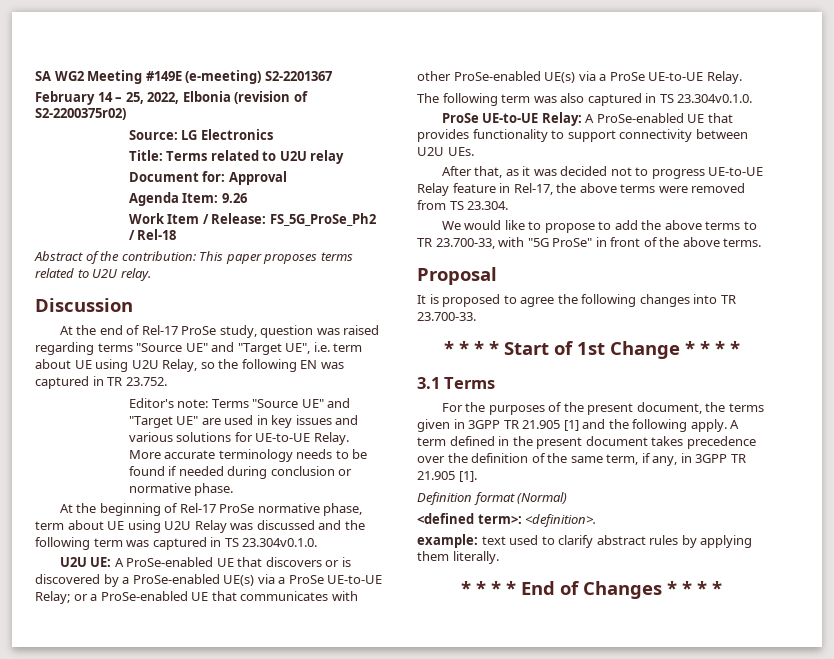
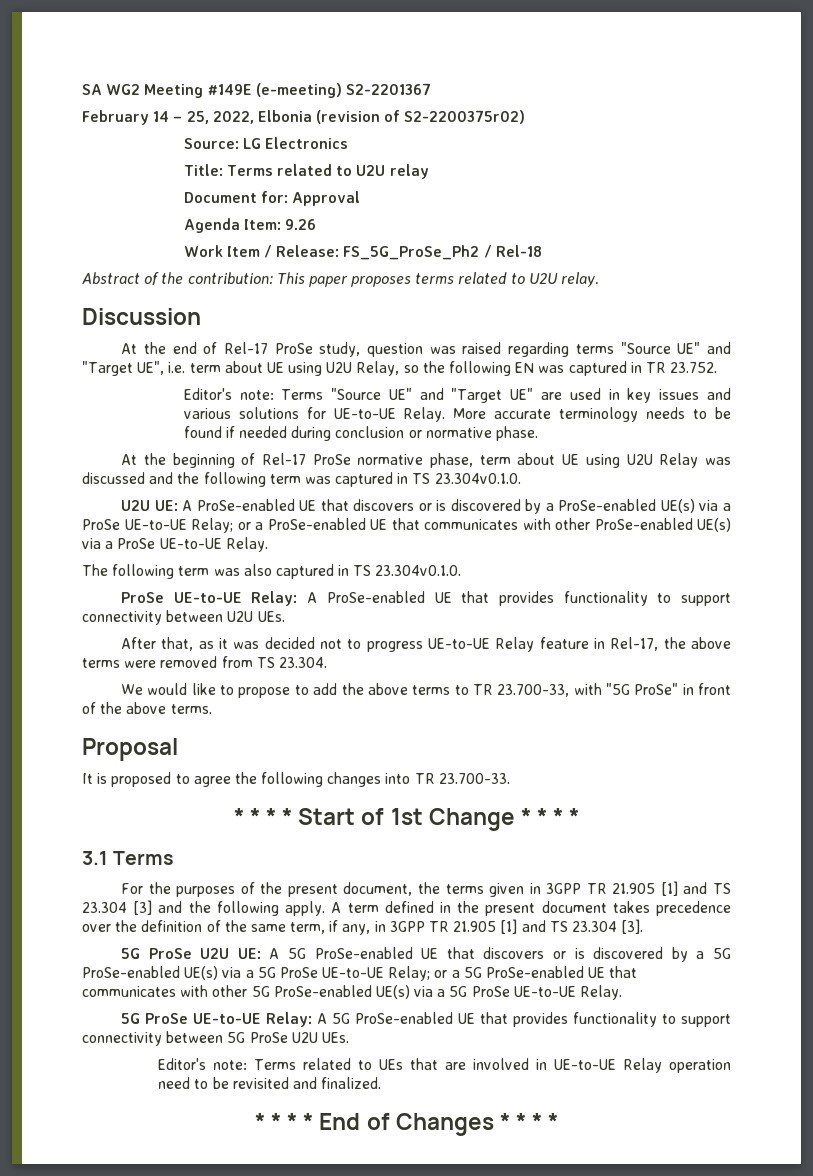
(606, 424) none -> [712,883,731,894] [82,900,183,915] TS 23.304 [3] and
[458,471,477,482] [417,492,568,505] [417,513,597,527] [417,534,753,548] [417,551,499,564] [1]. // Definition format (Normal) // <defined term>: <definition>. // example: text used to clarify abstract rules by applying them literally. -> [500,919,644,934] [121,947,732,962] [82,966,638,981] [82,985,623,1000] [121,1012,731,1027] [82,1031,349,1046] [158,1058,731,1073] [158,1077,382,1089] [1] and TS 23.304 [3]. // 5G ProSe U2U UE: A 5G ProSe-enabled UE that discovers or is discovered by a 5G ProSe-enabled UE(s) via a 5G ProSe UE-to-UE Relay; or a 5G ProSe-enabled UE that communicates with other 5G ProSe-enabled UE(s) via a 5G ProSe UE-to-UE Relay. // 5G ProSe UE-to-UE Relay: A 5G ProSe-enabled UE that provides functionality to support connectivity between 5G ProSe U2U UEs. // Editor's note: Terms related to UEs that are involved in UE-to-UE Relay operation need to be revisited and finalized.

